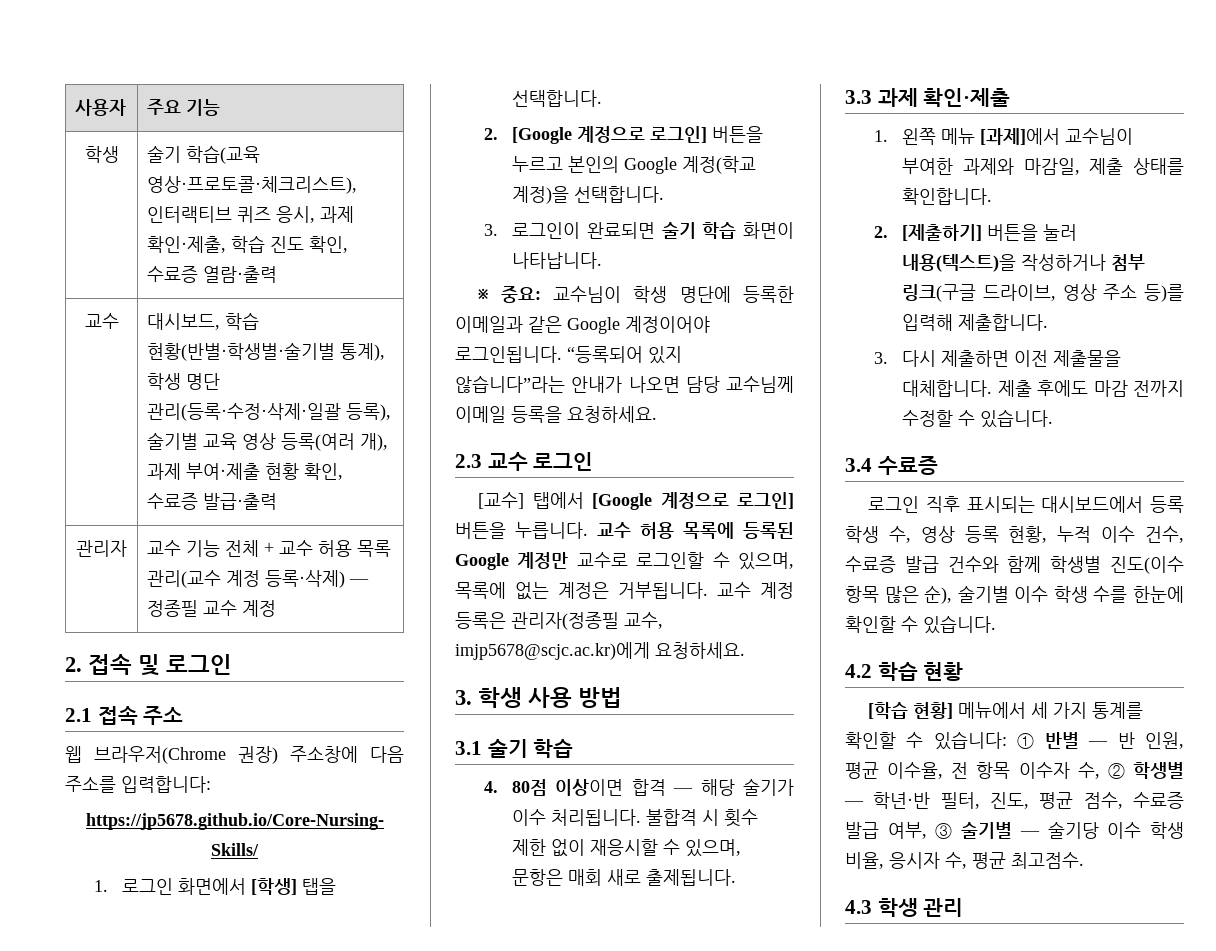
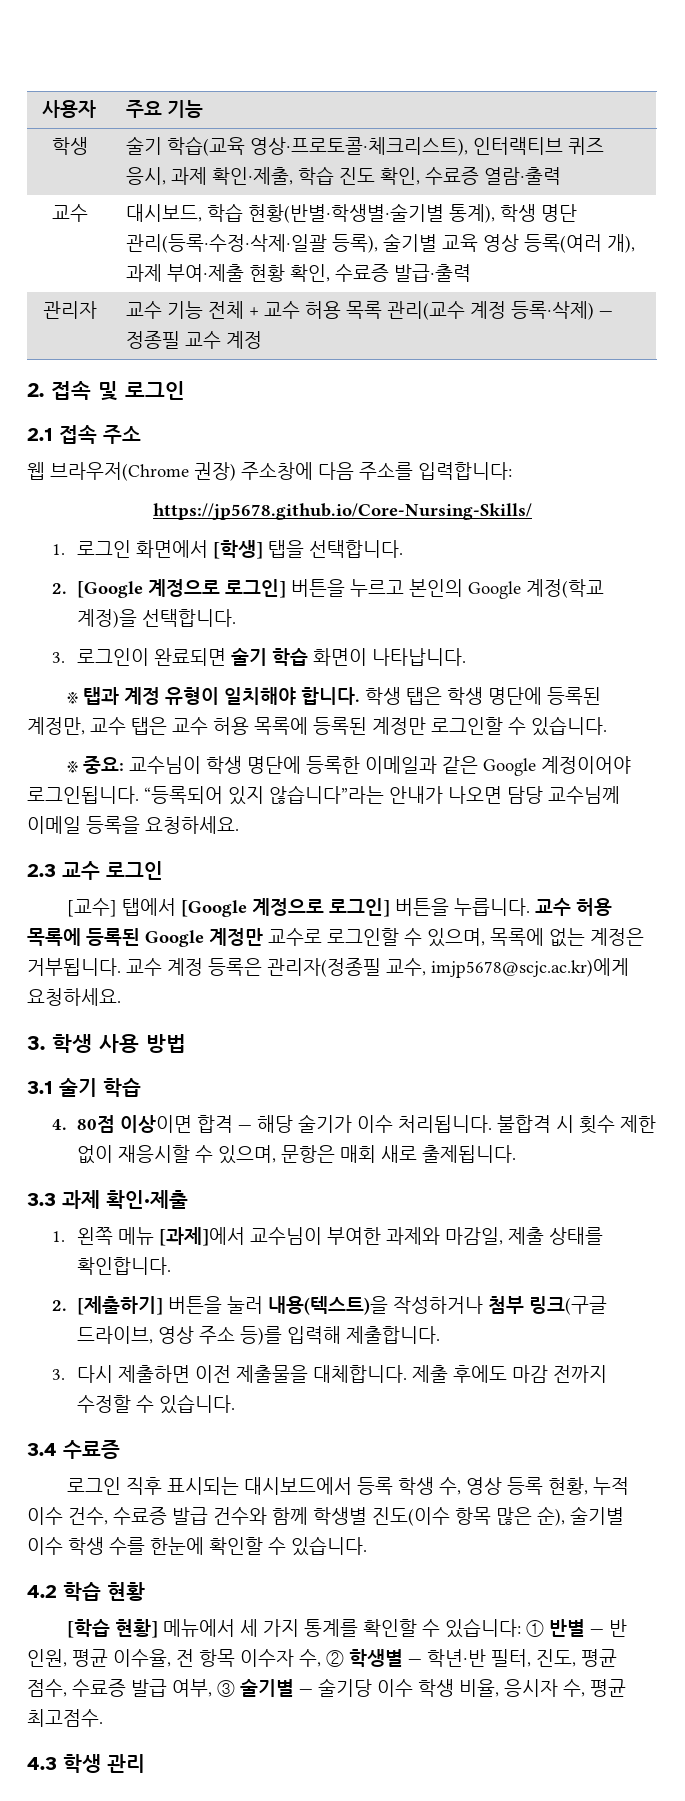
(603, 260) none -> [66,687,601,705] [27,716,607,736] // ※ 탭과 계정 유형이 일치해야 합니다. 학생 탭은 학생 명단에 등록된 계정만, 교수 탭은 교수 허용 목록에 등록된 계정만 로그인할 수 있습니다.

